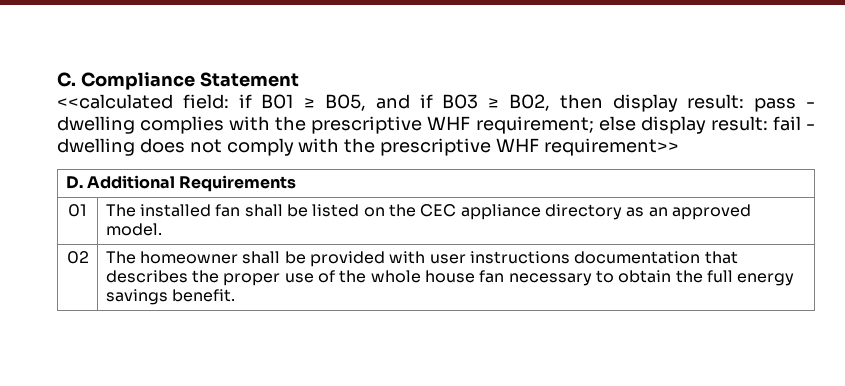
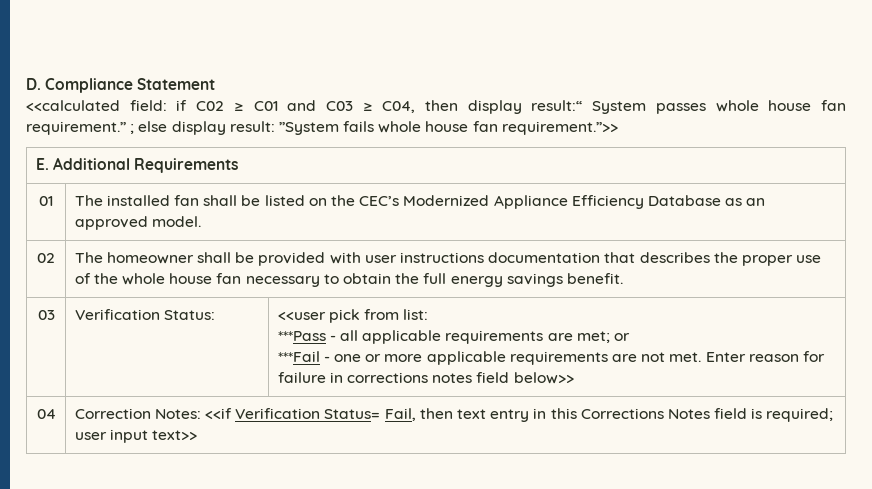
[57,72,76,87] C. -> [26,78,41,90] D.
[261,94,815,112] [57,116,816,134] [57,138,679,156] [65,176,83,189] B01 ≥ B05, and if B03 ≥ B02, then display result: pass - dwelling complies with the prescriptive WHF requirement; else display result: fail - dwelling does not comply with the prescriptive WHF requirement>> // D. -> [196,100,847,114] [26,121,618,135] [35,158,49,170] C02 ≥ C01 and C03 ≥ C04, then display result:“ System passes whole house fan requirement.” ; else display result: ”System fails whole house fan requirement.”>> // E.
[420,204,622,220] CEC appliance directory -> [359,195,721,209] CEC’s Modernized Appliance Efficiency Database
(236, 295) none -> [37,310,55,320] [74,309,215,320] [277,309,429,323] [277,330,630,344] [277,351,825,365] [277,372,574,384] [36,409,56,419] [74,408,834,422] [74,429,198,443] // 03 | Verification Status: | <<user pick from list: // ***Pass - all applicable requirements are met; or // ***Fail - one or more applicable requirements are not met. Enter reason for failure in corrections notes field below>> // 04 | Correction Notes: <<if Verification Status= Fail, then text entry in this Corrections Notes field is required; user input text>>

